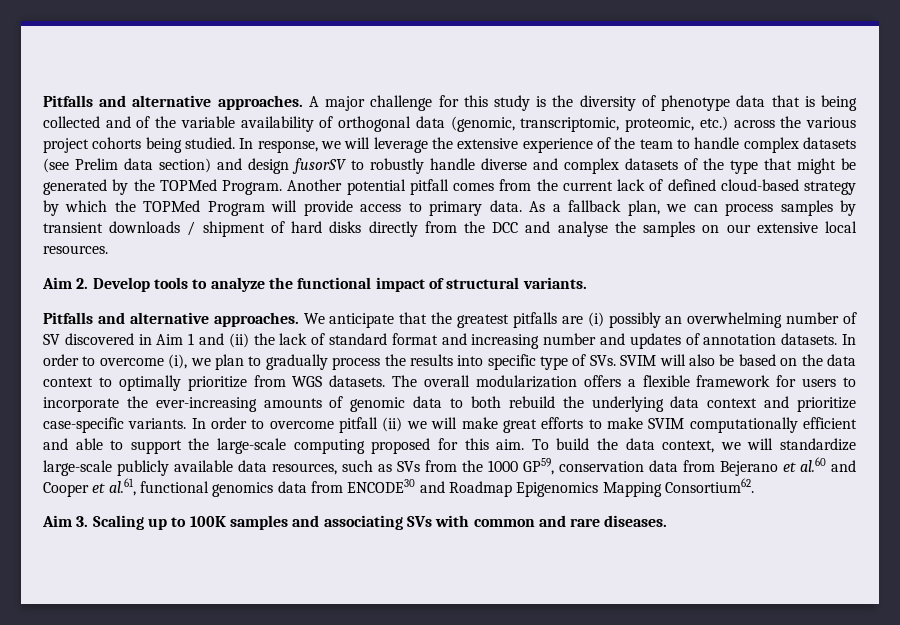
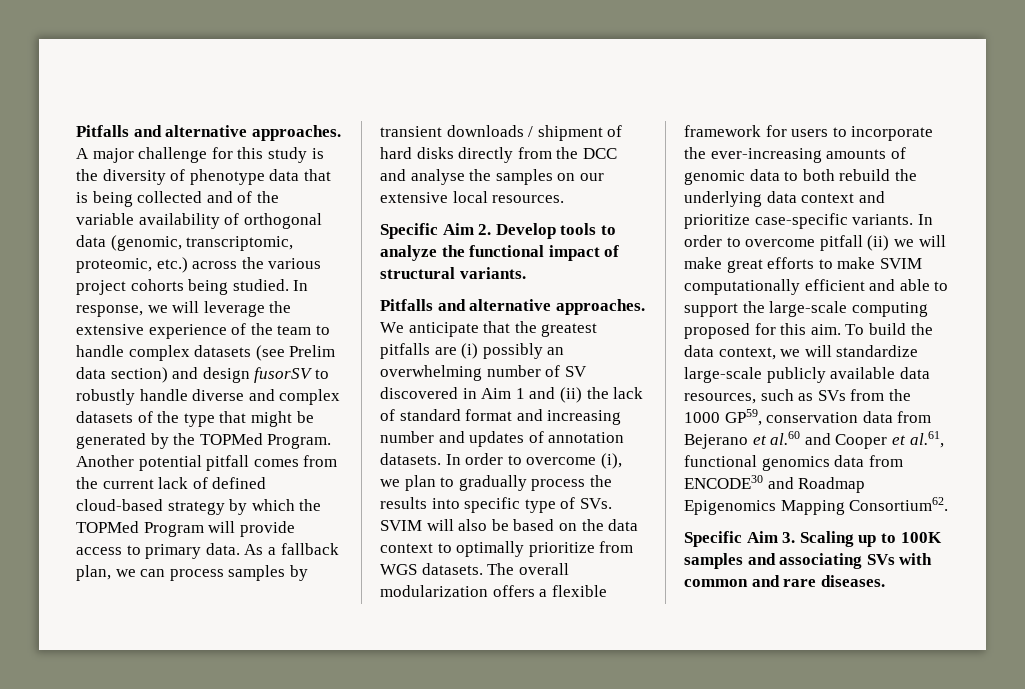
(108, 249) none -> [380,223,438,239] Specific
(754, 485) none -> [684,531,742,547] Specific

